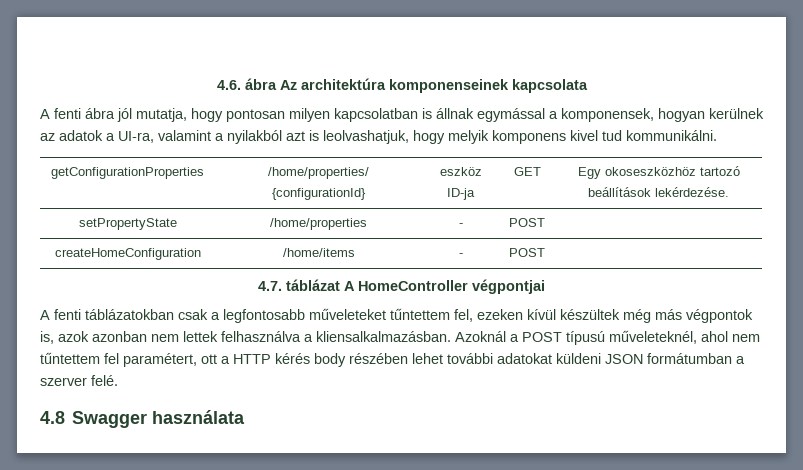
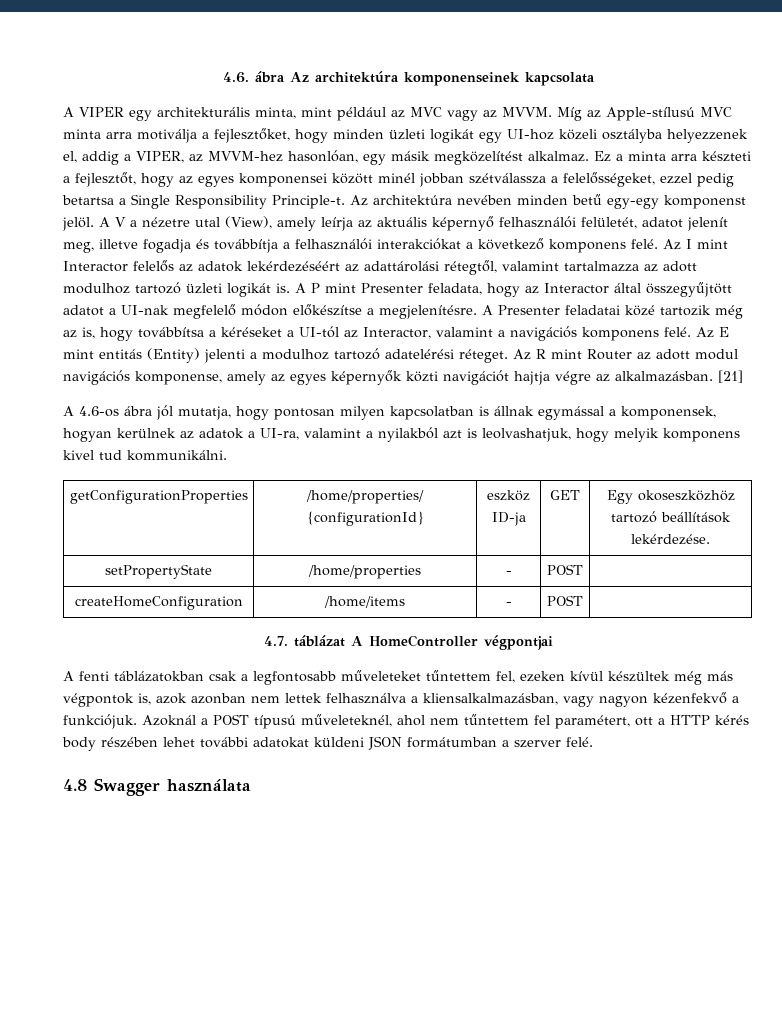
[54,108,81,119] fenti -> [79,107,732,121] [63,128,748,143] [63,150,751,165] [63,172,734,187] [62,194,746,209] [62,216,728,231] [63,238,728,253] [63,260,697,275] [63,282,732,297] [63,304,743,319] [63,326,729,341] [63,348,738,363] [63,370,743,385] [63,406,119,417] VIPER egy architekturális minta, mint például az MVC vagy az MVVM. Míg az Apple-stílusú MVC minta arra motiválja a fejlesztőket, hogy minden üzleti logikát egy UI-hoz közeli osztályba helyezzenek el, addig a VIPER, az MVVM-hez hasonlóan, egy másik megközelítést alkalmaz. Ez a minta arra készteti a fejlesztőt, hogy az egyes komponensei között minél jobban szétválassza a felelősségeket, ezzel pedig betartsa a Single Responsibility Principle-t. Az architektúra nevében minden betű egy-egy komponenst jelöl. A V a nézetre utal (View), amely leírja az aktuális képernyő felhasználói felületét, adatot jelenít meg, illetve fogadja és továbbítja a felhasználói interakciókat a következő komponens felé. Az I mint Interactor felelős az adatok lekérdezéséért az adattárolási rétegtől, valamint tartalmazza az adott modulhoz tartozó üzleti logikát is. A P mint Presenter feladata, hogy az Interactor által összegyűjtött adatot a UI-nak megfelelő módon előkészítse a megjelenítésre. A Presenter feladatai közé tartozik még az is, hogy továbbítsa a kéréseket a UI-tól az Interactor, valamint a navigációs komponens felé. Az E mint entitás (Entity) jelenti a modulhoz tartozó adatelérési réteget. Az R mint Router az adott modul navigációs komponense, amely az egyes képernyők közti navigációt hajtja végre az alkalmazásban. [21] // A 4.6-os
[316,331,451,342] kliensalkalmazásban. -> [423,692,739,707] [63,714,137,729] kliensalkalmazásban, vagy nagyon kézenfekvő a funkciójuk.

